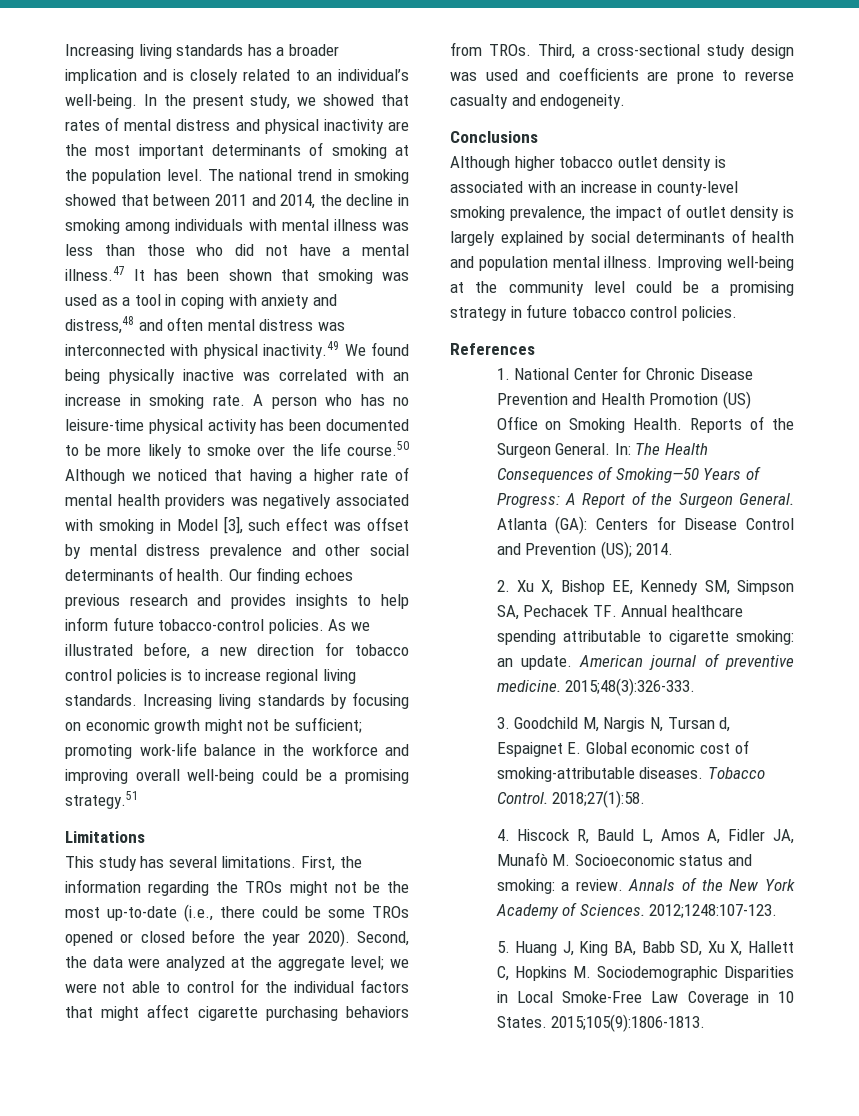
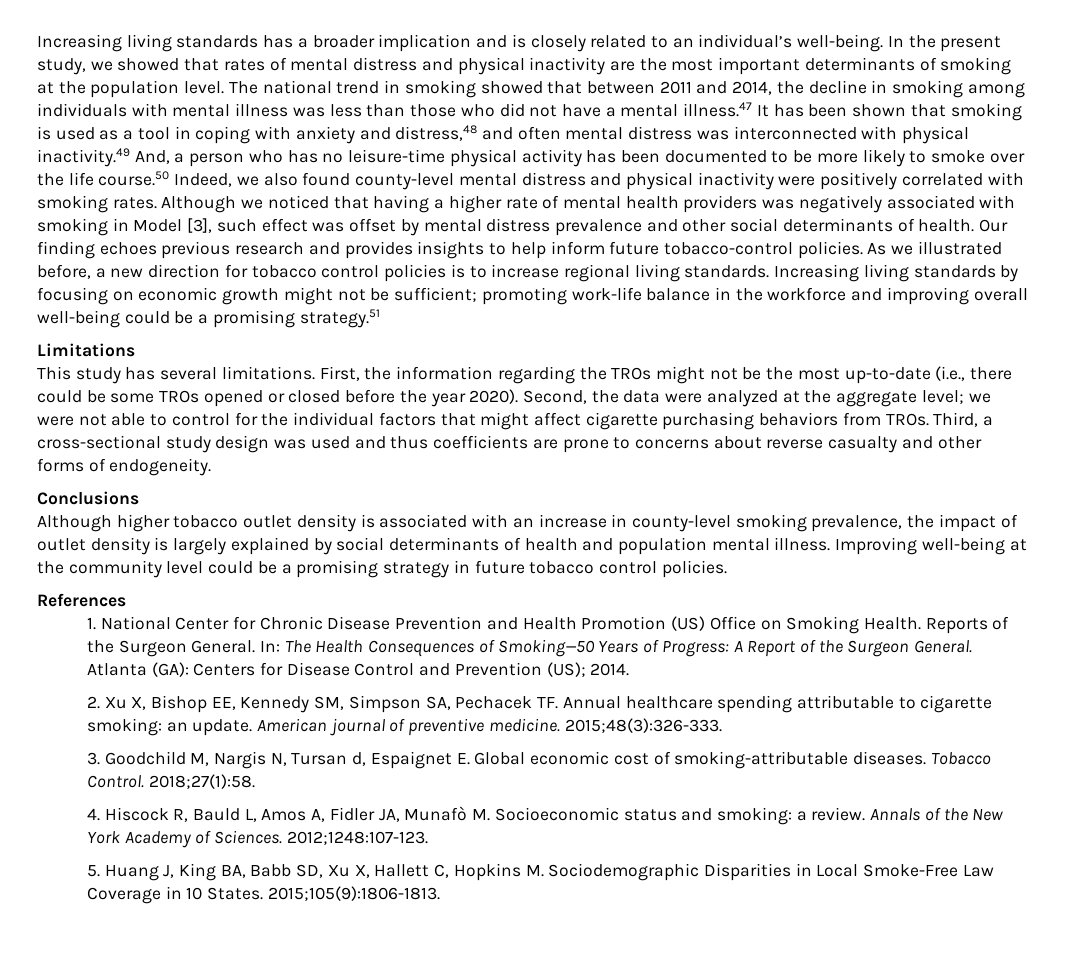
[382,272,409,281] was -> [37,126,51,140] is
[344,342,409,356] [65,369,409,384] [65,394,263,409] We found being physically inactive was correlated with an increase in smoking rate. A -> [134,150,185,164] And, a
(410, 448) none -> [174,172,1024,190] [37,195,157,213] Indeed, we also found county-level mental distress and physical inactivity were positively correlated with smoking rates.
(551, 75) none -> [390,436,429,449] thus
(737, 75) none -> [634,436,762,449] concerns about
(536, 100) none -> [937,436,982,449] [37,458,106,472] other forms of

